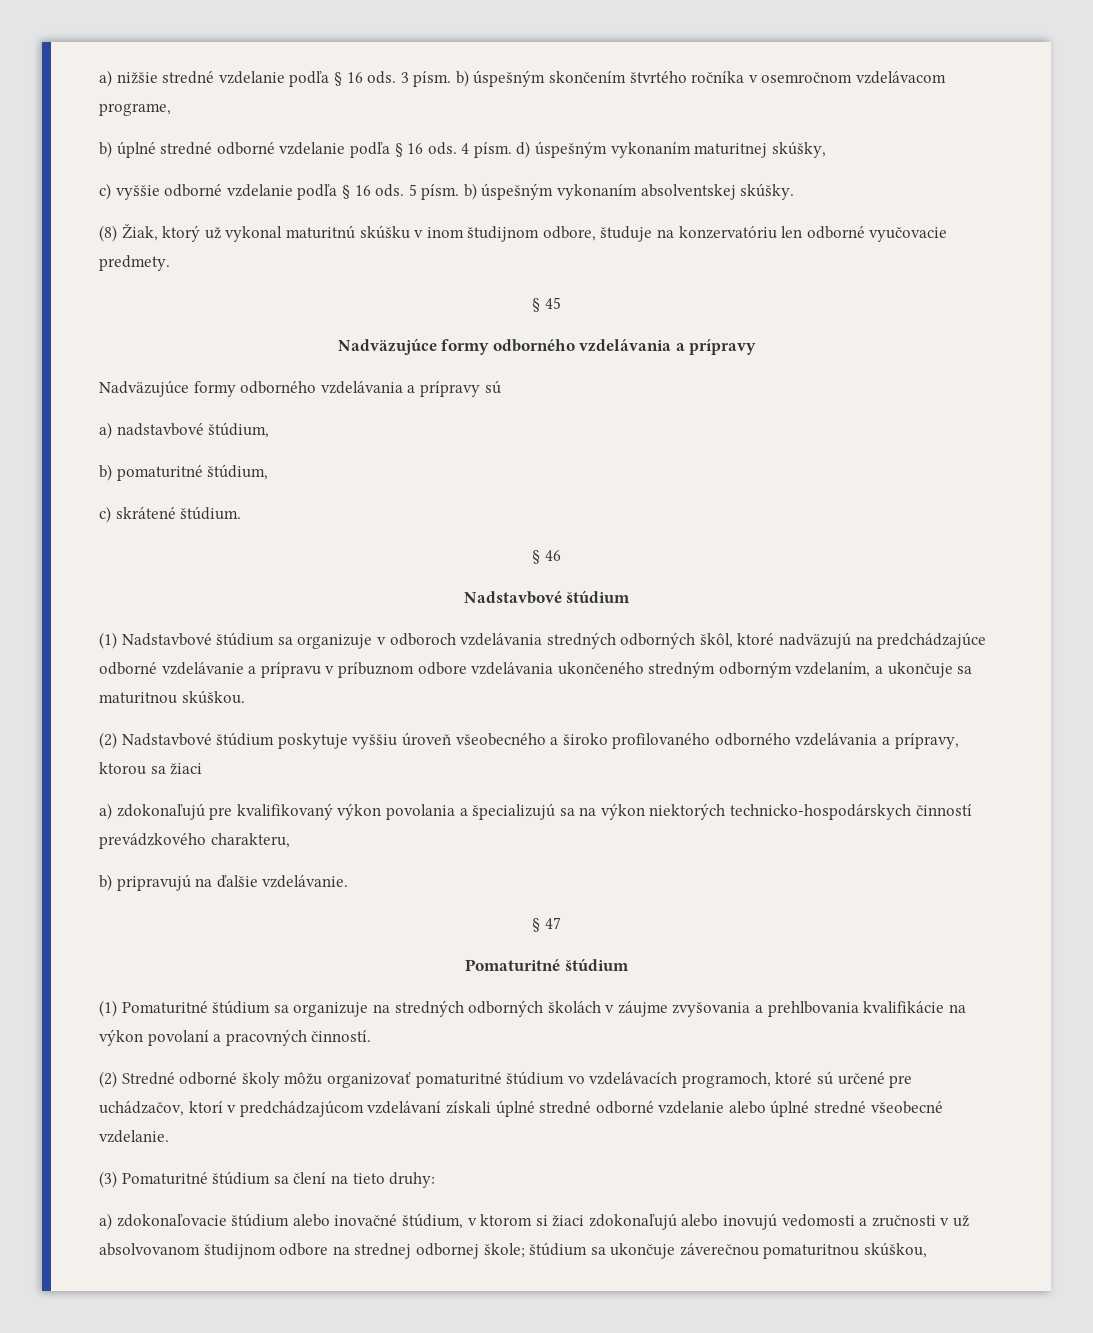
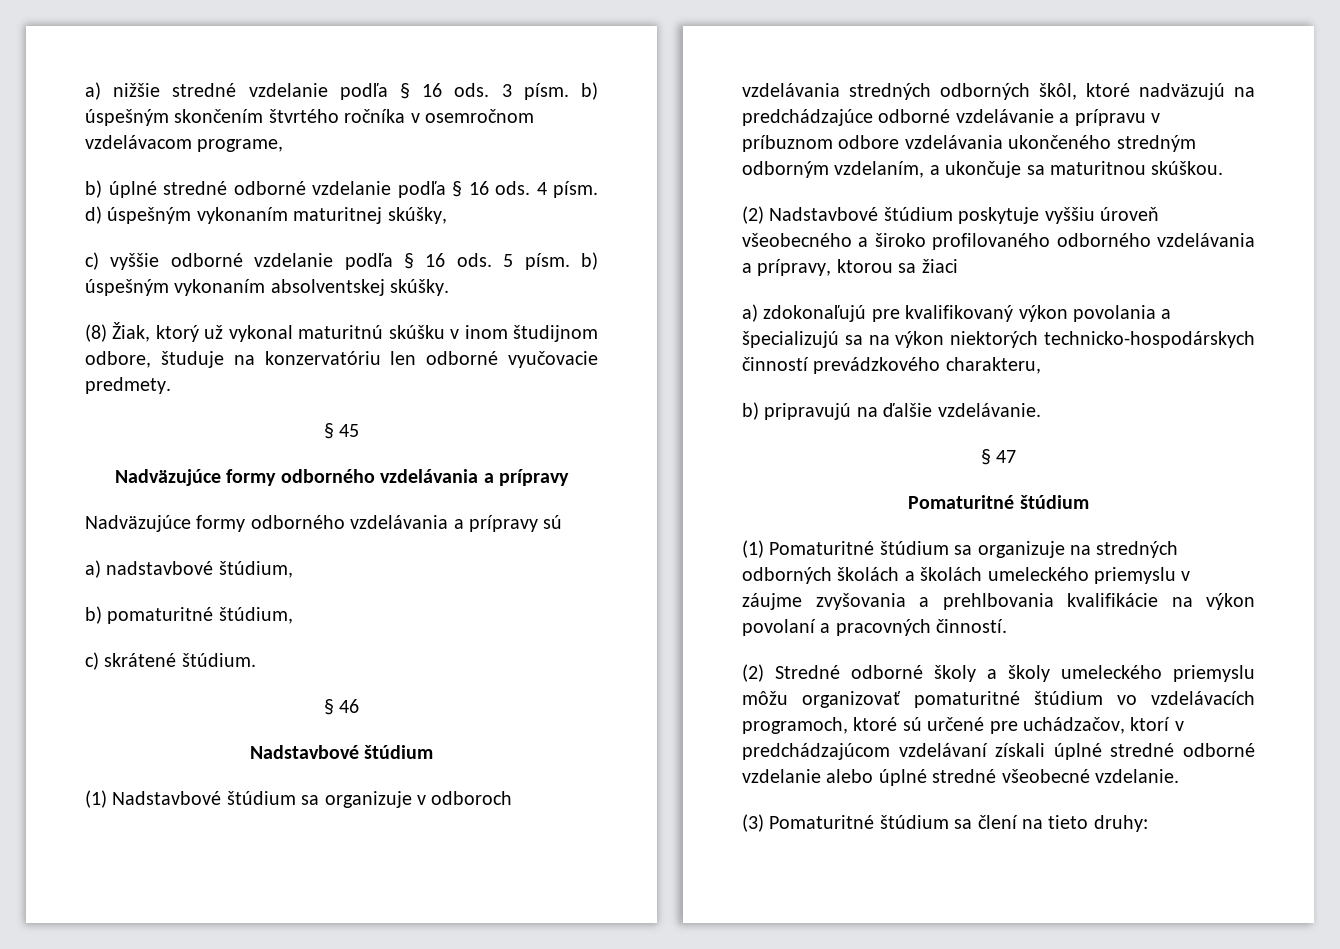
(601, 1007) none -> [904,567,1176,584] a školách umeleckého priemyslu
(280, 1080) none -> [987,665,1255,682] a školy umeleckého priemyslu
[99,1213,970,1230] [99,1242,928,1259] // a) zdokonaľovacie štúdium alebo inovačné štúdium, v ktorom si žiaci zdokonaľujú alebo inovujú vedomosti a zručnosti v už absolvovanom študijnom odbore na strednej odbornej škole; štúdium sa ukončuje záverečnou pomaturitnou skúškou, -> (1148, 823) none

